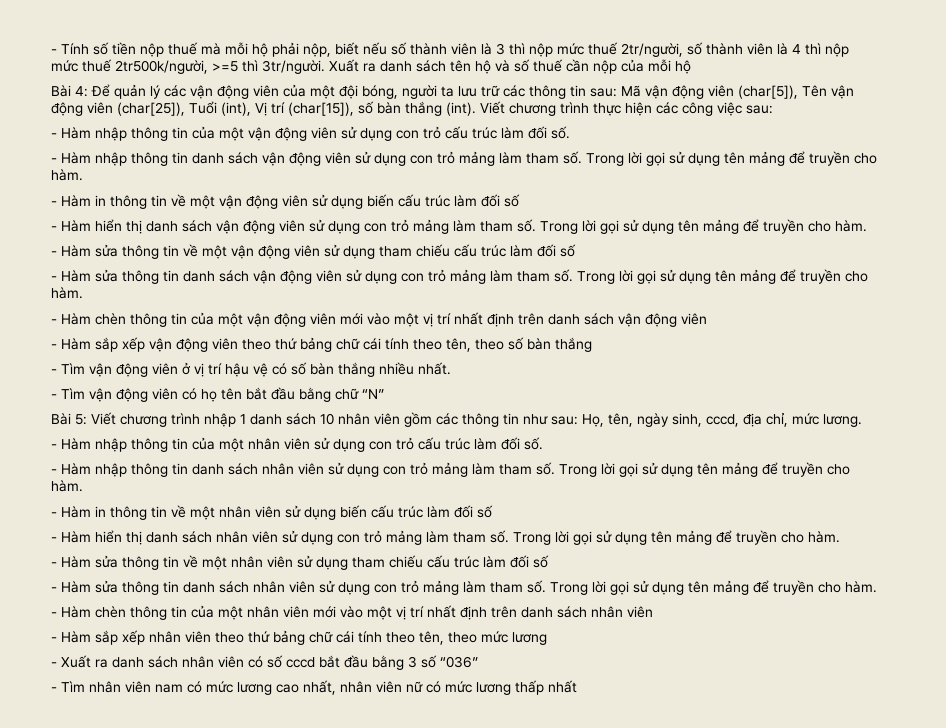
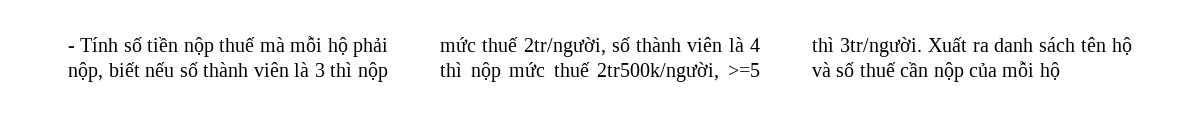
[51,84,854,99] [51,101,773,116] [51,126,570,141] [51,151,877,166] [51,169,83,181] [51,194,520,209] [51,219,867,234] [51,244,576,259] [51,269,868,284] [51,287,83,299] [51,312,707,327] [51,337,592,352] [51,362,451,377] [51,387,384,402] [51,412,862,427] [51,437,543,452] [51,462,850,477] [51,480,83,492] [51,505,493,520] [51,530,840,545] [51,555,549,570] [51,580,877,595] [51,605,653,620] [51,630,547,645] [51,655,478,670] [51,680,577,695] // Bài 4: Để quản lý các vận động viên của một đội bóng, người ta lưu trữ các thông tin sau: Mã vận động viên (char[5]), Tên vận động viên (char[25]), Tuổi (int), Vị trí (char[15]), số bàn thắng (int). Viết chương trình thực hiện các công việc sau: // - Hàm nhập thông tin của một vận động viên sử dụng con trỏ cấu trúc làm đối số. // - Hàm nhập thông tin danh sách vận động viên sử dụng con trỏ mảng làm tham số. Trong lời gọi sử dụng tên mảng để truyền cho hàm. // - Hàm in thông tin về một vận động viên sử dụng biến cấu trúc làm đối số // - Hàm hiển thị danh sách vận động viên sử dụng con trỏ mảng làm tham số. Trong lời gọi sử dụng tên mảng để truyền cho hàm. // - Hàm sửa thông tin về một vận động viên sử dụng tham chiếu cấu trúc làm đối số // - Hàm sửa thông tin danh sách vận động viên sử dụng con trỏ mảng làm tham số. Trong lời gọi sử dụng tên mảng để truyền cho hàm. // - Hàm chèn thông tin của một vận động viên mới vào một vị trí nhất định trên danh sách vận động viên // - Hàm sắp xếp vận động viên theo thứ bảng chữ cái tính theo tên, theo số bàn thắng // - Tìm vận động viên ở vị trí hậu vệ có số bàn thắng nhiều nhất. // - Tìm vận động viên có họ tên bắt đầu bằng chữ “N” // Bài 5: Viết chương trình nhập 1 danh sách 10 nhân viên gồm các thông tin như sau: Họ, tên, ngày sinh, cccd, địa chỉ, mức lương. // - Hàm nhập thông tin của một nhân viên sử dụng con trỏ cấu trúc làm đối số. // - Hàm nhập thông tin danh sách nhân viên sử dụng con trỏ mảng làm tham số. Trong lời gọi sử dụng tên mảng để truyền cho hàm. // - Hàm in thông tin về một nhân viên sử dụng biến cấu trúc làm đối số // - Hàm hiển thị danh sách nhân viên sử dụng con trỏ mảng làm tham số. Trong lời gọi sử dụng tên mảng để truyền cho hàm. // - Hàm sửa thông tin về một nhân viên sử dụng tham chiếu cấu trúc làm đối số // - Hàm sửa thông tin danh sách nhân viên sử dụng con trỏ mảng làm tham số. Trong lời gọi sử dụng tên mảng để truyền cho hàm. // - Hàm chèn thông tin của một nhân viên mới vào một vị trí nhất định trên danh sách nhân viên // - Hàm sắp xếp nhân viên theo thứ bảng chữ cái tính theo tên, theo mức lương // - Xuất ra danh sách nhân viên có số cccd bắt đầu bằng 3 số “036” // - Tìm nhân viên nam có mức lương cao nhất, nhân viên nữ có mức lương thấp nhất -> (1060, 71) none

